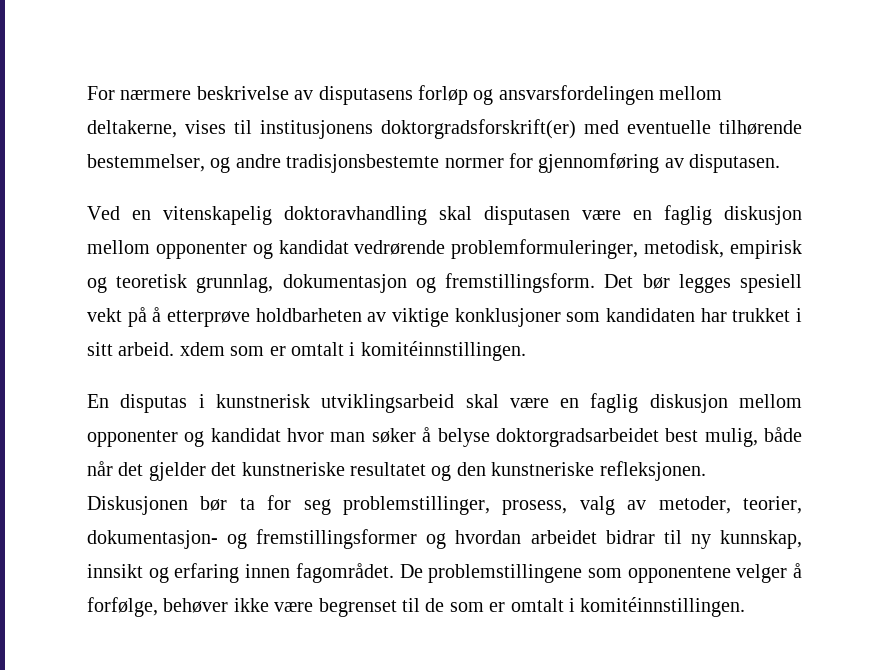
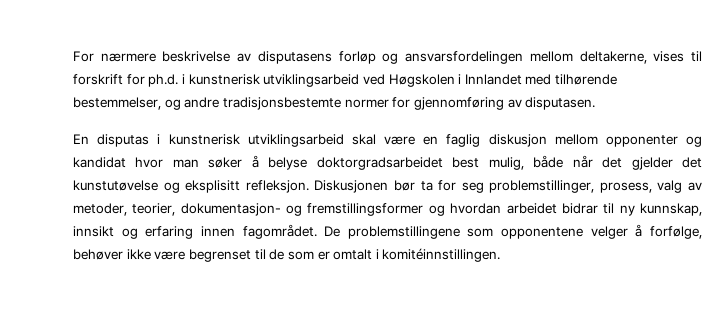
[260,119,711,139] institusjonens doktorgradsforskrift(er) med eventuelle -> [73,74,552,87] forskrift for ph.d. i kunstnerisk utviklingsarbeid ved Høgskolen i Innlandet med
[87,205,802,225] [87,239,802,259] [87,273,802,293] [87,307,802,327] [87,341,526,361] // Ved en vitenskapelig doktoravhandling skal disputasen være en faglig diskusjon mellom opponenter og kandidat vedrørende problemformuleringer, metodisk, empirisk og teoretisk grunnlag, dokumentasjon og fremstillingsform. Det bør legges spesiell vekt på å etterprøve holdbarheten av viktige konklusjoner som kandidaten har trukket i sitt arbeid. xdem som er omtalt i komitéinnstillingen. -> (596, 103) none
[241,461,706,481] kunstneriske resultatet og den kunstneriske refleksjonen. -> [73,180,309,193] kunstutøvelse og eksplisitt refleksjon.

